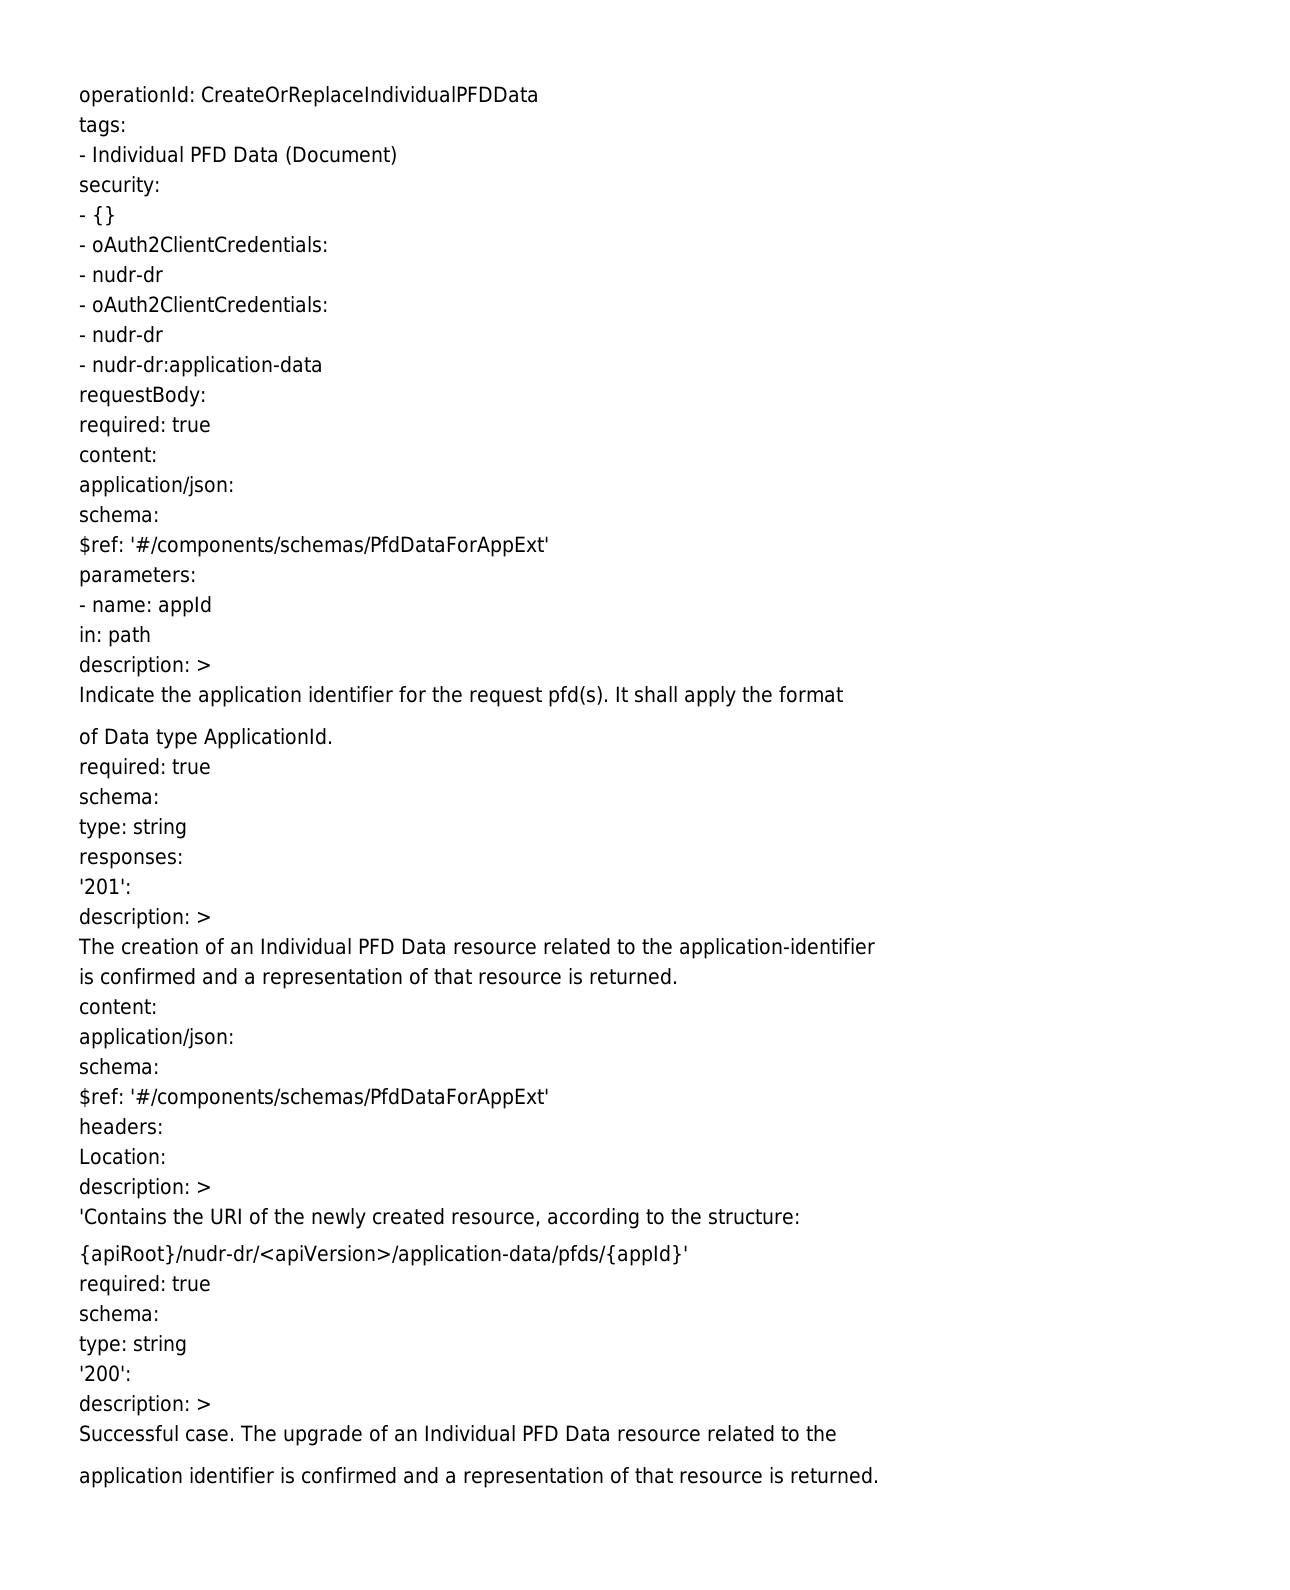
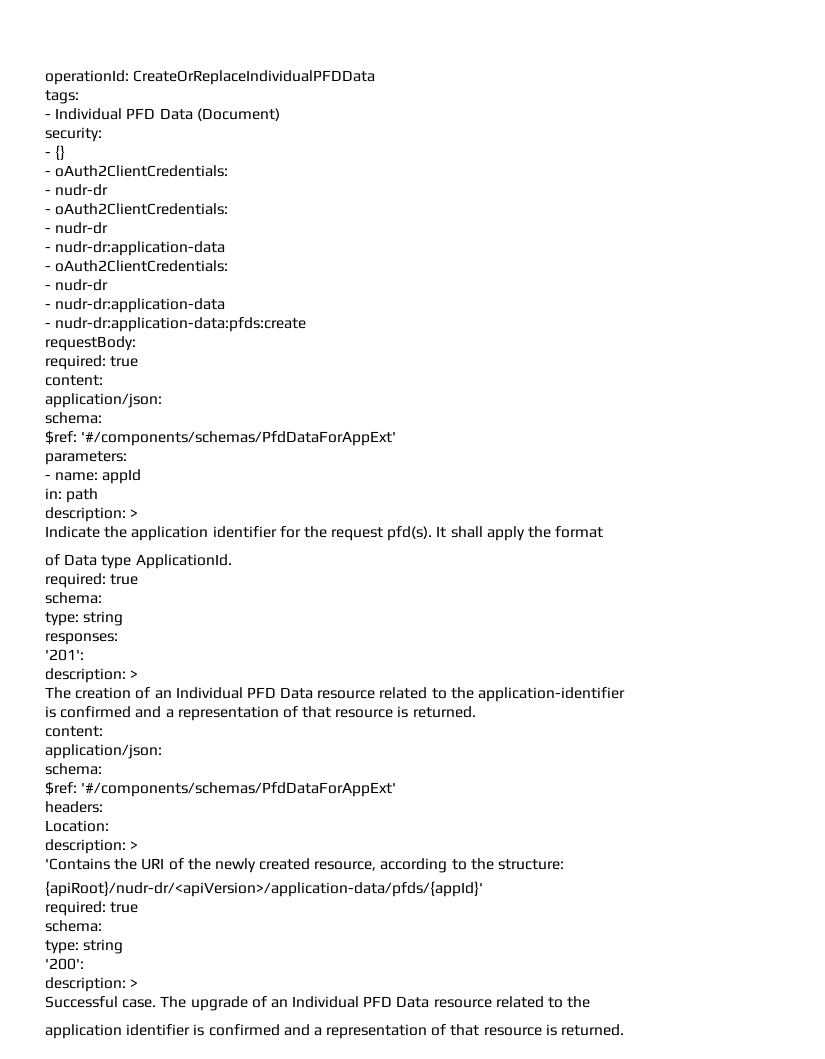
(323, 366) none -> [45,260,229,272] [45,279,109,291] [45,298,226,313] [45,317,307,332] // - oAuth2ClientCredentials: // - nudr-dr // - nudr-dr:application-data // - nudr-dr:application-data:pfds:create

